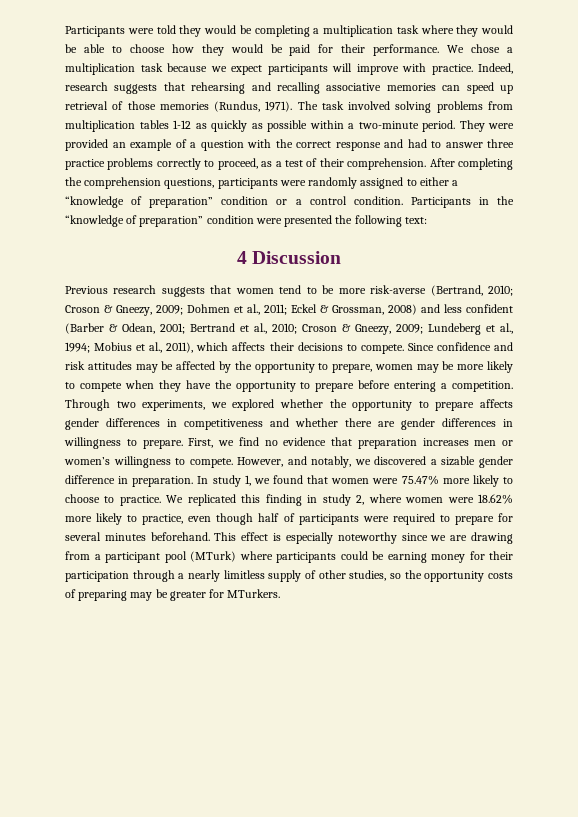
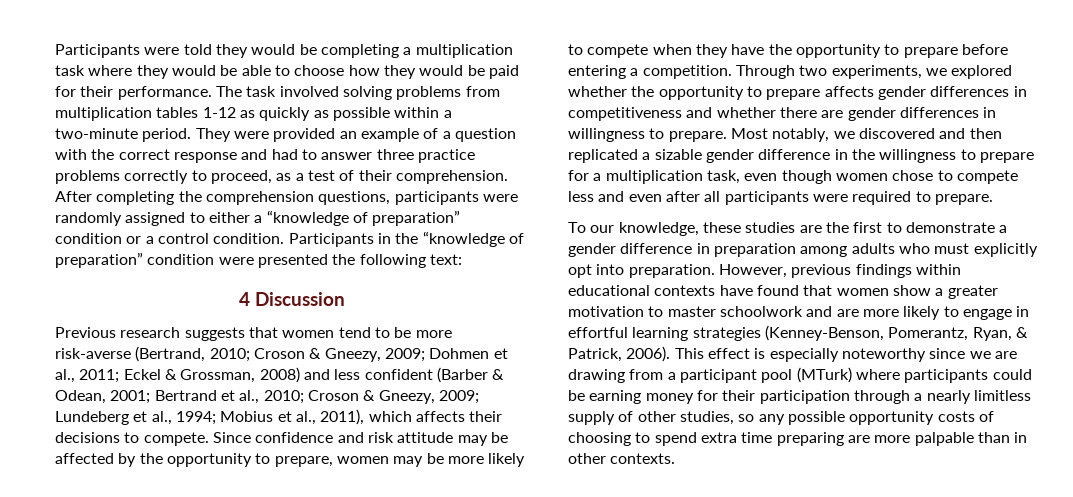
[447,44,513,53] [65,63,513,75] [65,82,513,94] [65,101,293,112] We chose a multiplication task because we expect participants will improve with practice. Indeed, research suggests that rehearsing and recalling associative memories can speed up retrieval of those memories (Rundus, 1971). -> (212, 93) none
[87,361,132,370] attitudes -> [397,432,454,443] attitude
[188,437,513,449] [64,456,427,468] First, we find no evidence that preparation increases men or women’s willingness to compete. However, and notably, we discovered -> [730,128,1002,142] [568,149,638,163] Most notably, we discovered and then replicated
[132,475,514,487] [65,494,513,506] [65,513,513,525] [65,532,210,541] preparation. In study 1, we found that women were 75.47% more likely to choose to practice. We replicated this finding in study 2, where women were 18.62% more likely to practice, even though half of participants were required to prepare for several minutes beforehand. -> [851,149,1034,163] [568,170,1018,184] [568,191,993,205] [568,222,1008,236] [568,243,1038,257] [568,264,961,278] [568,285,998,299] [568,306,1030,320] [568,325,1028,341] [568,346,671,362] the willingness to prepare for a multiplication task, even though women chose to compete less and even after all participants were required to prepare. // To our knowledge, these studies are the first to demonstrate a gender difference in preparation among adults who must explicitly opt into preparation. However, previous findings within educational contexts have found that women show a greater motivation to master schoolwork and are more likely to engage in effortful learning strategies (Kenney-Benson, Pomerantz, Ryan, & Patrick, 2006).
[404,570,422,579] the -> [758,411,845,425] any possible
[78,589,281,601] preparing may be greater for MTurkers. -> [568,432,1028,446] [568,453,676,464] choosing to spend extra time preparing are more palpable than in other contexts.

